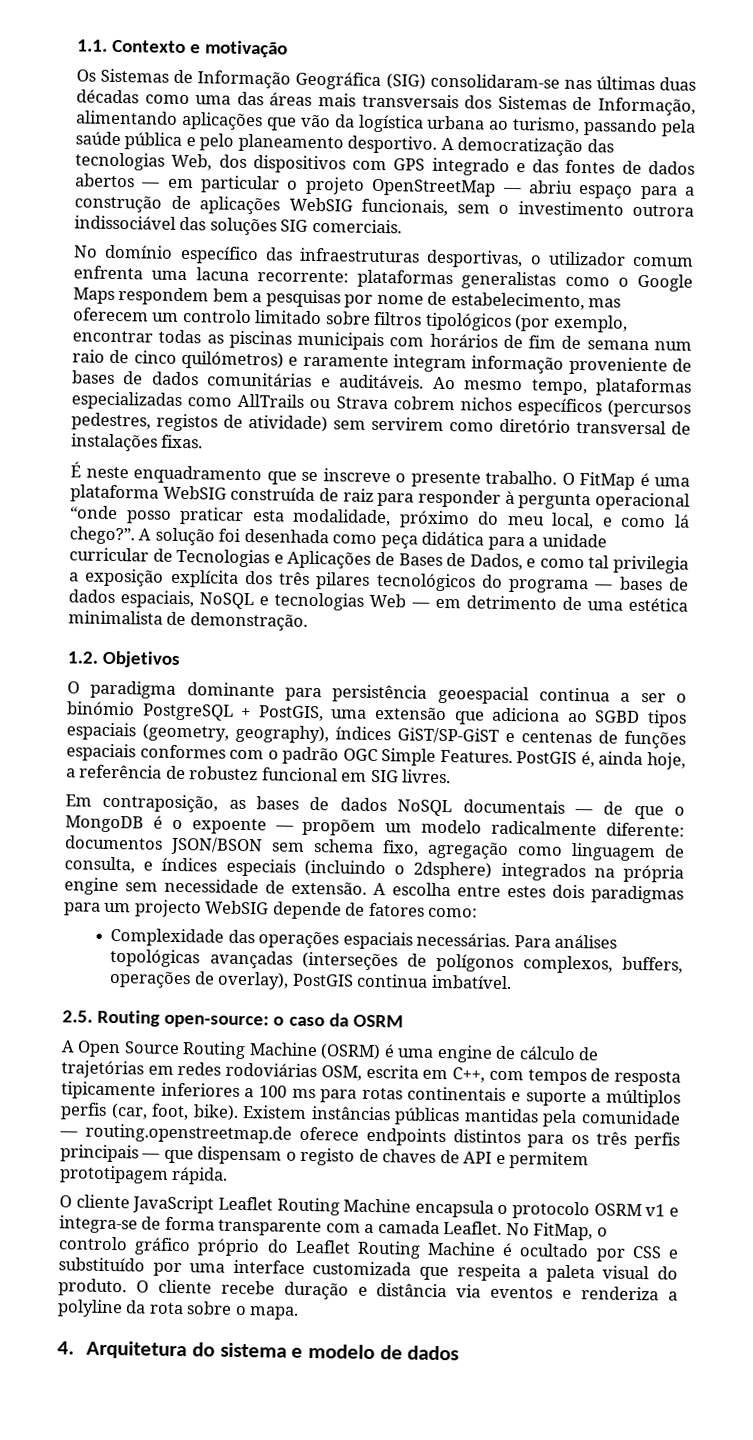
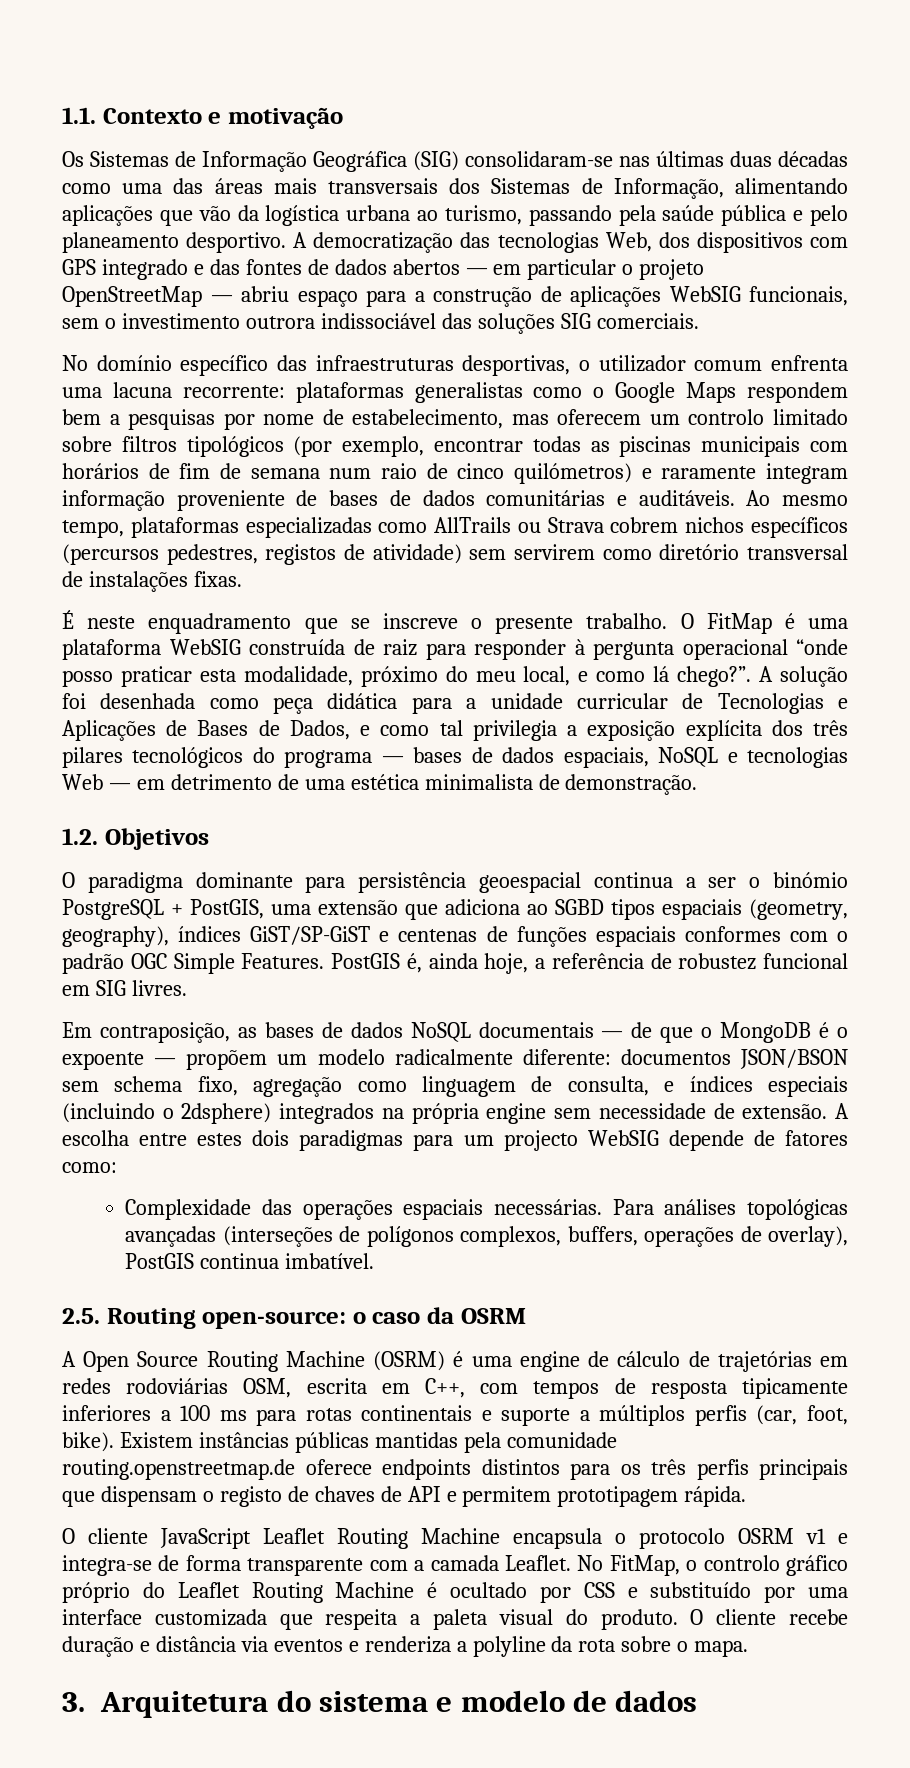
[59,1131,78,1137] — -> (617, 1440) none
[141,1153,161,1159] — -> (848, 1469) none
[57,1341,75,1355] 4. -> [62,1692,85,1712] 3.

